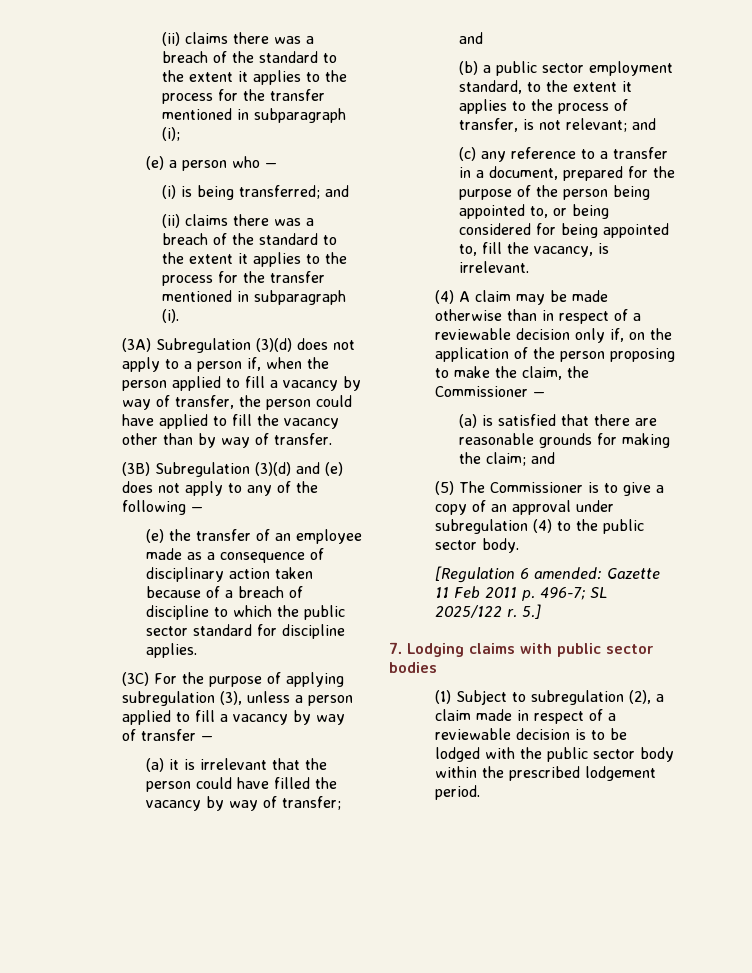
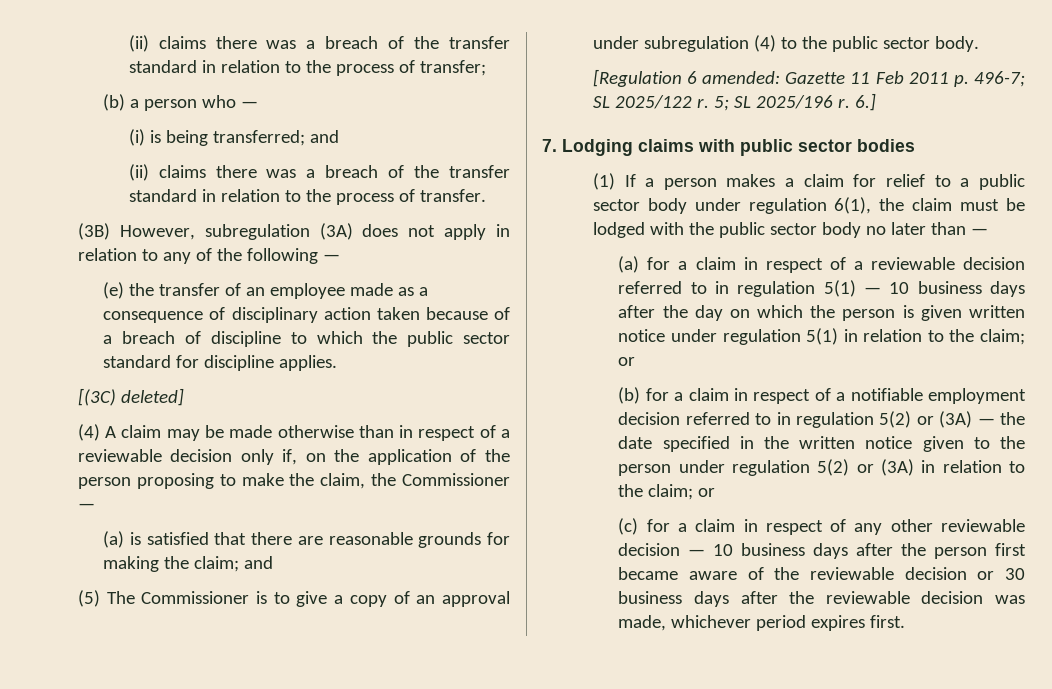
[162,32,315,46] [162,51,338,63] [162,70,348,85] [162,89,326,104] [162,108,347,123] [162,127,181,141] [145,156,164,170] (ii) claims there was a breach of the standard to the extent it applies to the process for the transfer mentioned in subparagraph (i); // (e) -> [128,35,510,52] [128,60,486,76] [103,94,126,111] (ii) claims there was a breach of the transfer standard in relation to the process of transfer; // (b)
[259,233,338,245] [162,252,348,267] [162,271,326,286] [162,290,347,305] [162,309,180,323] [122,338,356,353] [122,357,330,372] [122,376,362,391] [122,395,353,410] [122,414,340,429] [122,433,251,448] standard to the extent it applies to the process for the transfer mentioned in subparagraph (i). // (3A) Subregulation (3)(d) does not apply to a person if, when the person applied to fill a vacancy by way of transfer, the person could have applied to fill the vacancy other than by way -> [448,165,510,178] [128,189,394,205] transfer standard in relation to the process
[155,462,344,477] [122,481,224,496] Subregulation (3)(d) and (e) does not apply -> [119,223,510,240] [77,248,137,261] However, subregulation (3A) does not apply in relation
[122,672,345,687] [122,691,354,706] [122,710,346,725] [122,729,214,741] [145,758,327,772] [145,777,337,792] [145,796,341,811] [458,32,483,44] [458,61,673,76] [458,80,632,94] [458,99,628,114] [458,118,656,132] [458,147,668,162] [458,166,675,181] [458,185,650,200] [458,204,609,219] [458,223,669,238] [458,242,609,257] [458,261,529,273] (3C) For the purpose of applying subregulation (3), unless a person applied to fill a vacancy by way of transfer — // (a) it is irrelevant that the person could have filled the vacancy by way of transfer; and // (b) a public sector employment standard, to the extent it applies to the process of transfer, is not relevant; and // (c) any reference to a transfer in a document, prepared for the purpose of the person being appointed to, or being considered for being appointed to, fill the vacancy, is irrelevant. -> [77,388,184,406] [(3C) deleted]
[522,604,542,619] 5.] -> [713,93,876,111] 5; SL 2025/196 r. 6.]
[456,690,665,705] [435,709,617,724] [435,728,606,740] Subject to subregulation (2), a claim made in respect of a reviewable decision is to -> [624,174,1025,190] [592,197,1000,214] If a person makes a claim for relief to a public sector body under regulation 6(1), the claim must
[435,766,657,781] [435,785,481,800] within the prescribed lodgement period. -> [865,222,988,235] [618,256,1025,273] [618,280,1025,297] [618,305,1025,321] [618,328,1025,345] [618,357,636,366] [618,387,1026,404] [618,411,1025,428] [618,436,1025,452] [618,459,1025,476] [618,484,716,500] [618,518,1025,535] [618,543,1026,559] [618,567,1025,580] [618,591,1025,607] [618,615,906,631] no later than — // (a) for a claim in respect of a reviewable decision referred to in regulation 5(1) — 10 business days after the day on which the person is given written notice under regulation 5(1) in relation to the claim; or // (b) for a claim in respect of a notifiable employment decision referred to in regulation 5(2) or (3A) — the date specified in the written notice given to the person under regulation 5(2) or (3A) in relation to the claim; or // (c) for a claim in respect of any other reviewable decision — 10 business days after the person first became aware of the reviewable decision or 30 business days after the reviewable decision was made, whichever period expires first.

